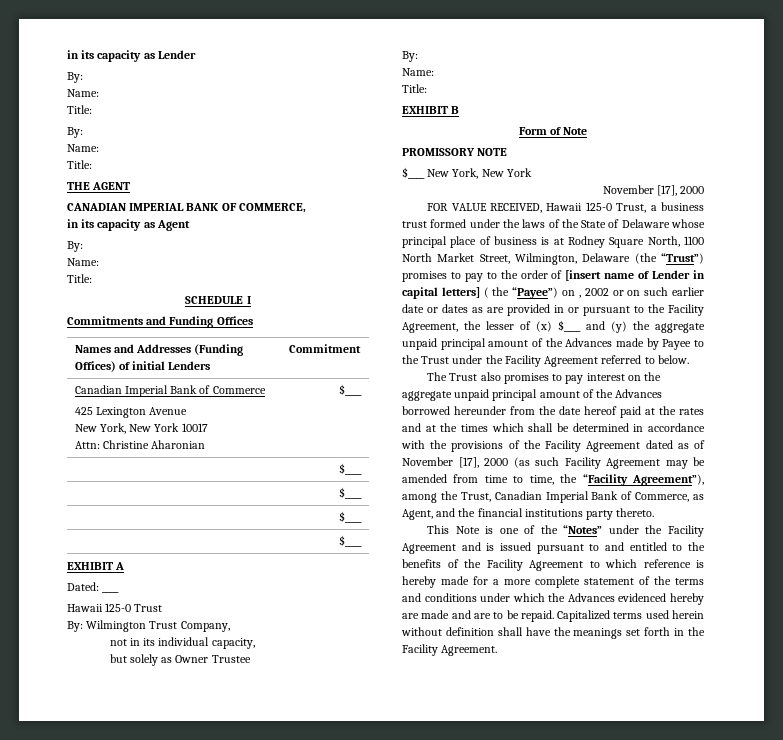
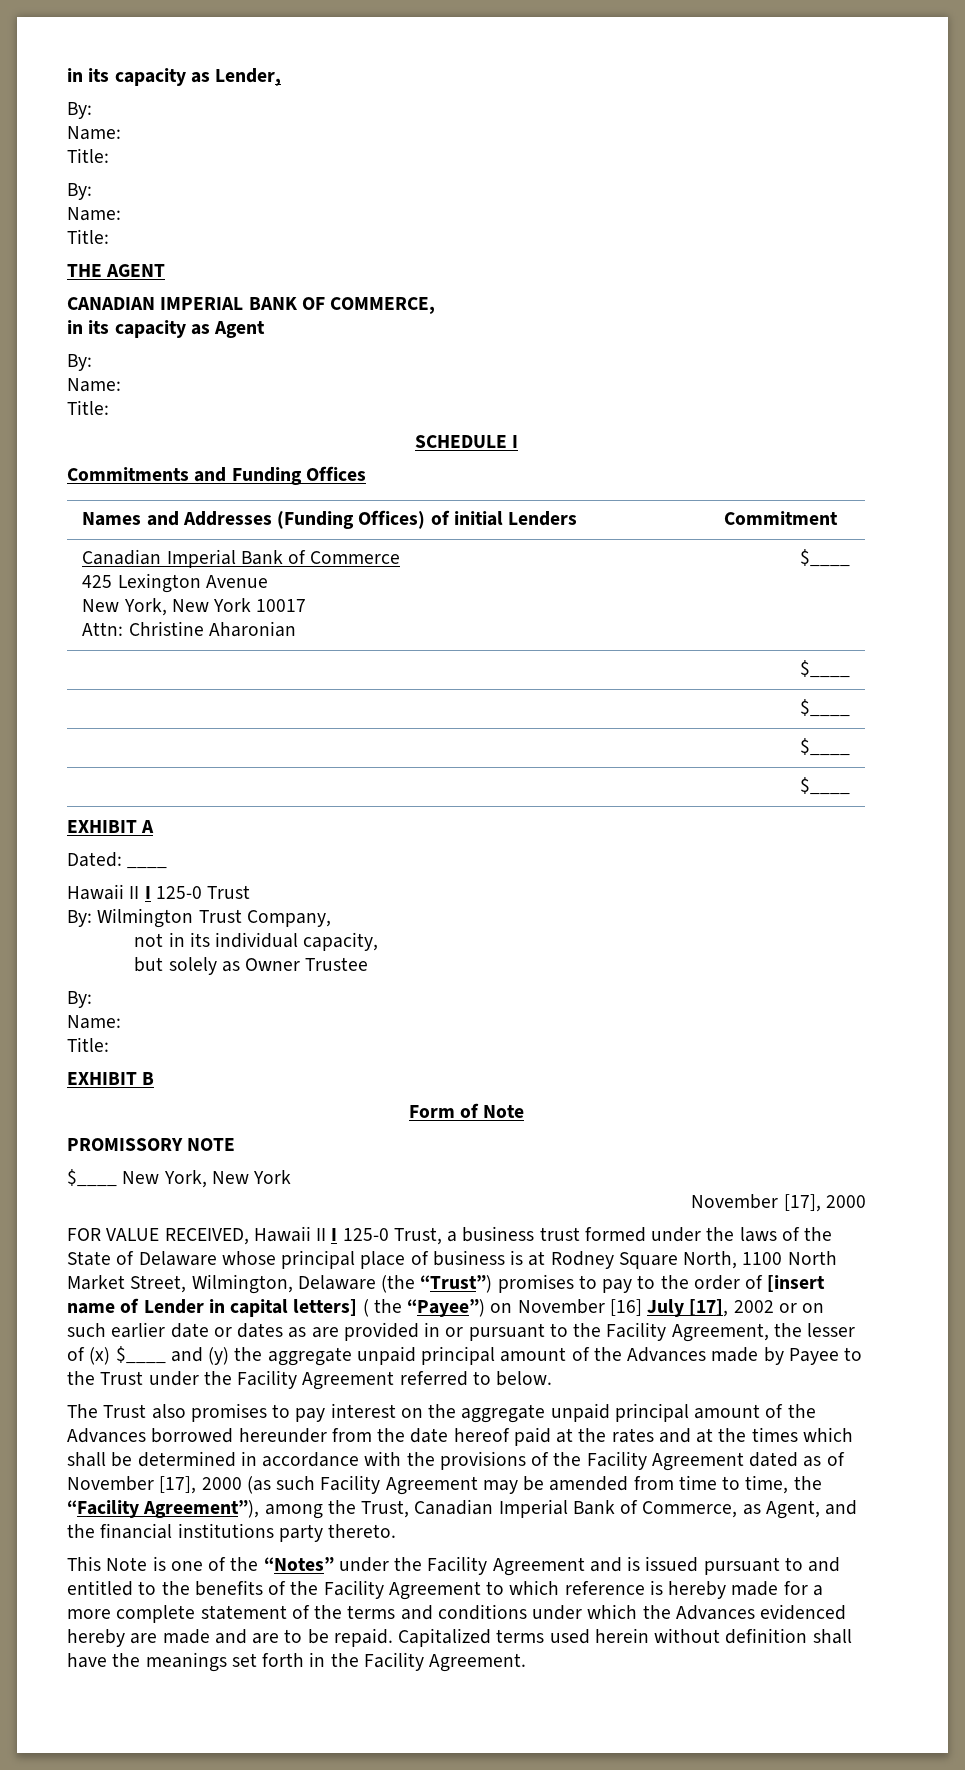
[67,50,196,62] in its capacity as Lender -> [67,68,282,86] in its capacity as Lender,
(103, 608) none -> [129,886,151,899] II I
(583, 207) none -> [316,1228,338,1241] II I
[578,295,581,298] , -> [517,1299,729,1317] November [16] July [17],

